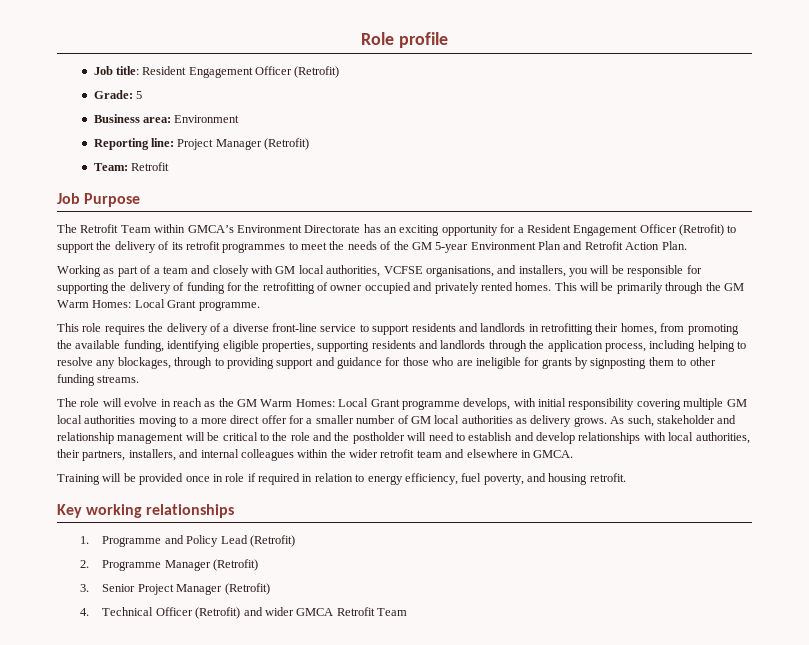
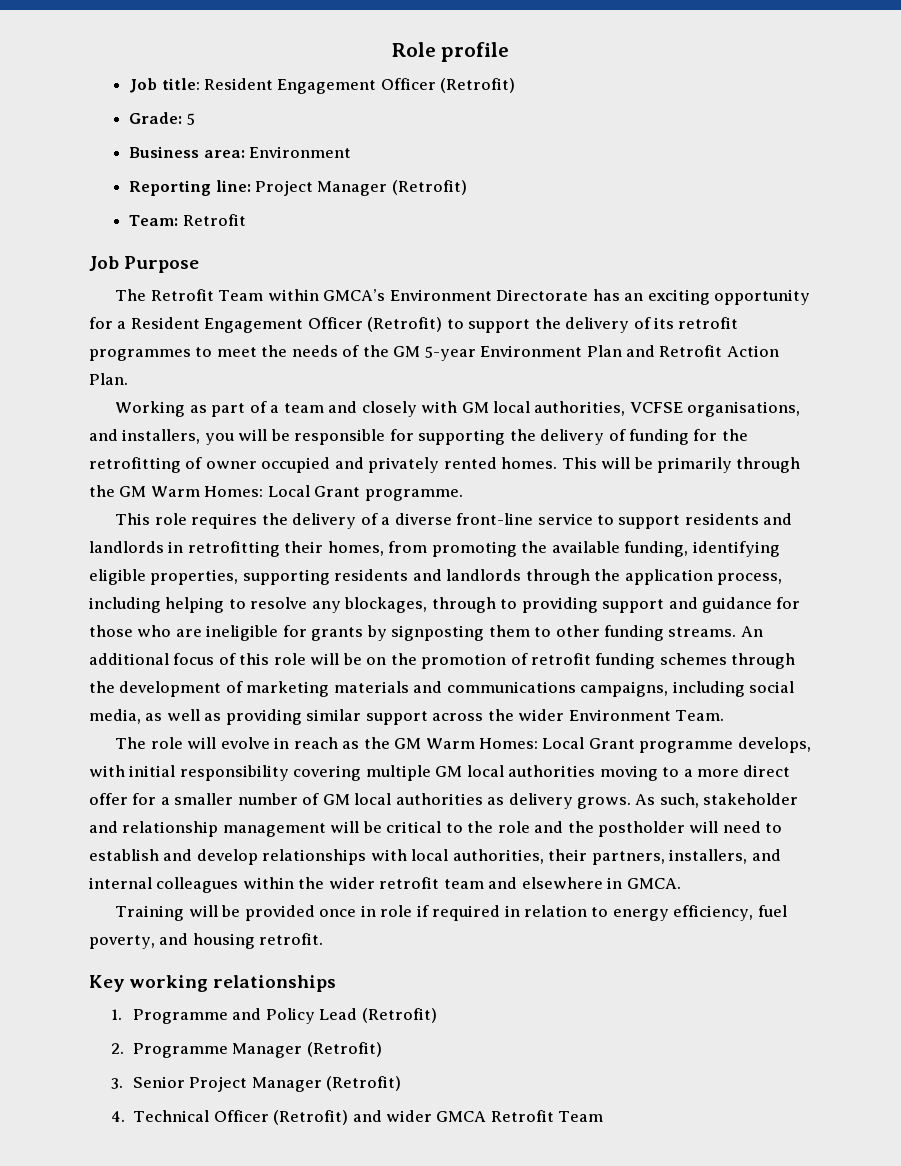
(140, 379) none -> [740,626,763,637] [89,653,796,669] [89,681,795,697] [89,709,725,725] An additional focus of this role will be on the promotion of retrofit funding schemes through the development of marketing materials and communications campaigns, including social media, as well as providing similar support across the wider Environment Team.

